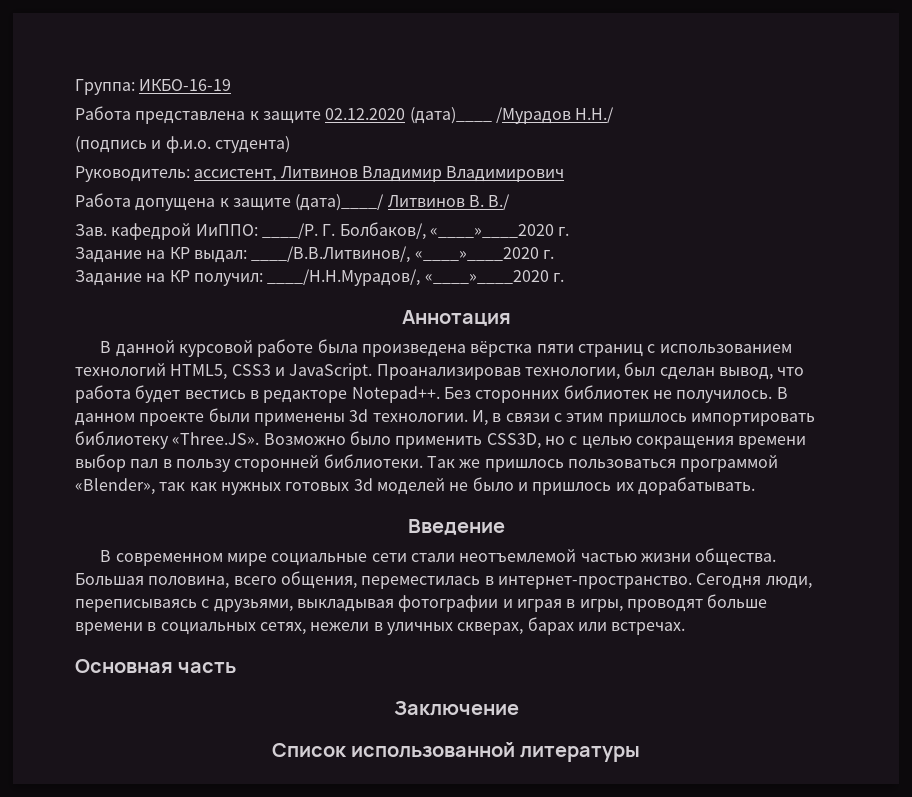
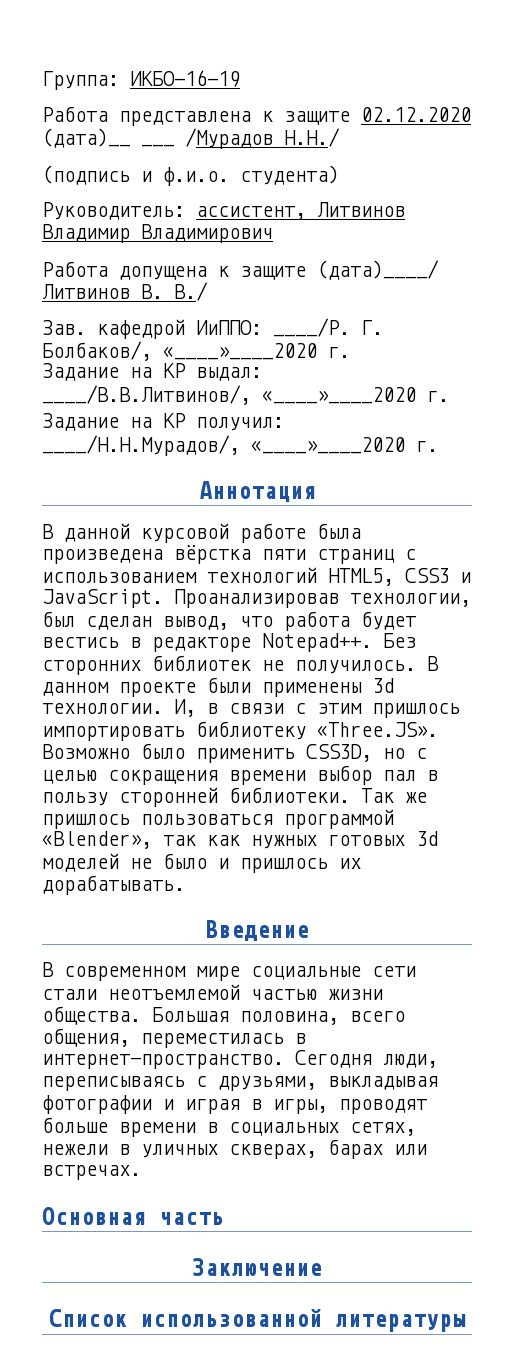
[409,107,492,124] (дата)____ -> [42,128,174,148] (дата)__ ___

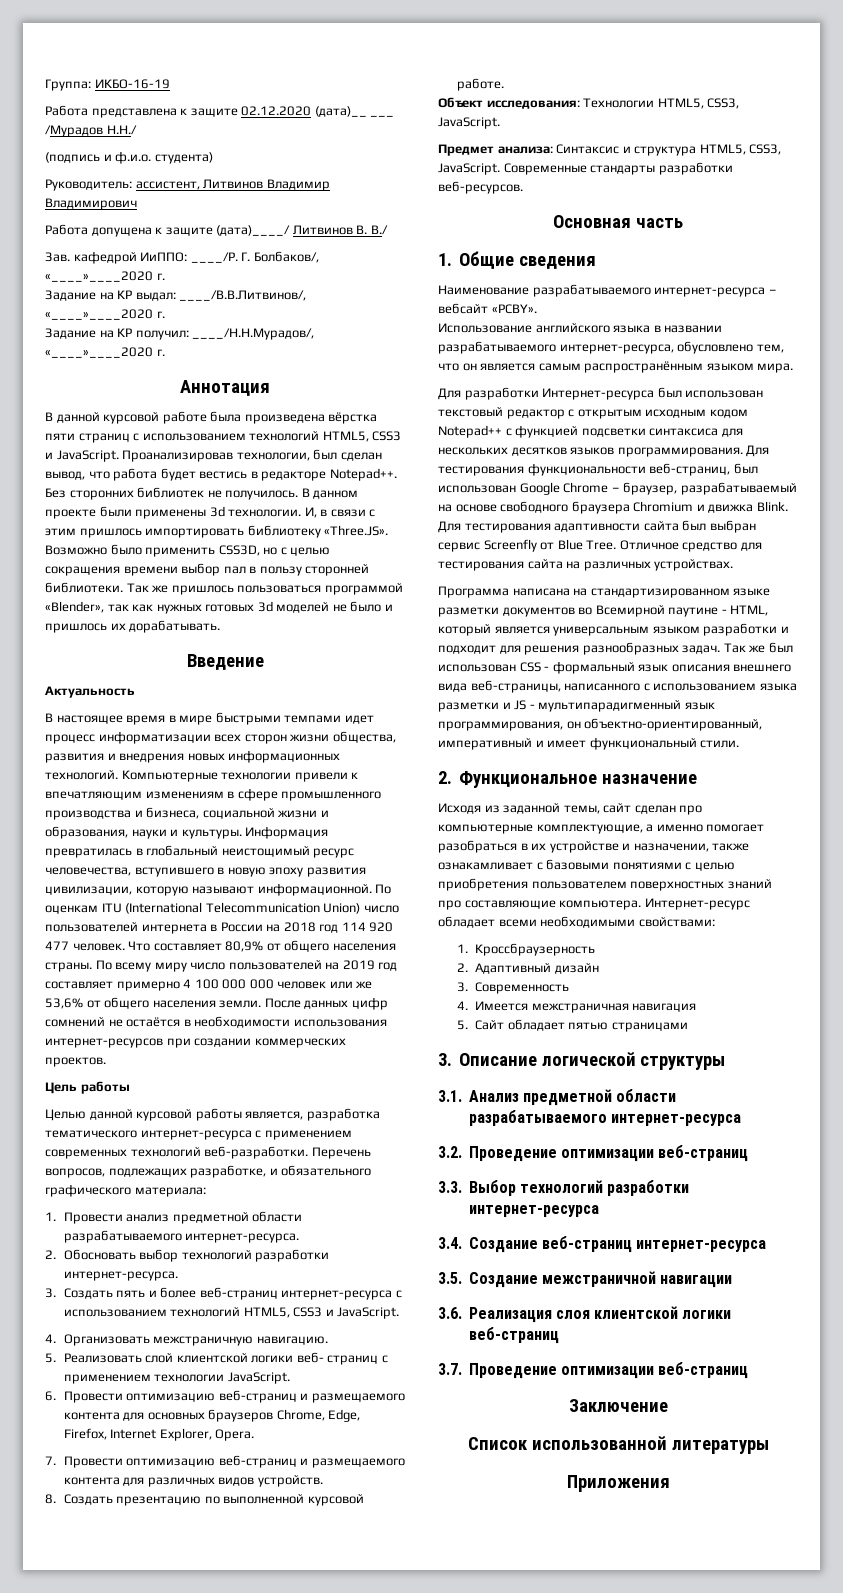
[42,962,416,981] [42,984,383,1000] [42,1006,405,1025] [42,1028,306,1048] [42,1050,438,1069] [42,1076,438,1091] [42,1095,427,1114] [42,1117,416,1137] [42,1139,427,1159] [42,1165,141,1180] [42,1207,224,1225] // В современном мире социальные сети стали неотъемлемой частью жизни общества. Большая половина, всего общения, переместилась в интернет-пространство. Сегодня люди, переписываясь с друзьями, выкладывая фотографии и играя в игры, проводят больше времени в социальных сетях, нежели в уличных скверах, барах или встречах. // Основная часть -> [45,686,135,698] [45,712,374,725] [45,731,396,744] [45,751,341,763] [45,770,359,782] [45,789,382,801] [45,807,329,820] [45,826,329,839] [45,845,355,858] [45,867,366,877] [45,884,392,896] [45,902,399,914] [45,922,394,934] [45,940,396,952] [45,960,398,972] [45,979,373,991] [45,997,388,1010] [45,1016,387,1028] [45,1038,346,1048] [45,1057,106,1067] [45,1081,130,1094] [45,1108,380,1121] [45,1130,352,1140] [45,1146,371,1159] [45,1165,372,1178] [45,1185,206,1197] [45,1211,303,1224] [63,1230,300,1243] [45,1249,330,1262] [63,1271,178,1281] [45,1287,402,1300] [63,1307,400,1319] [45,1334,328,1346] [45,1352,388,1365] [63,1372,290,1384] [45,1390,405,1403] [63,1409,361,1422] [63,1428,255,1441] [45,1455,405,1468] [63,1475,323,1487] [45,1494,364,1506] [456,78,504,91] [438,97,740,109] [438,117,500,129] [438,144,782,156] [438,162,733,175] [438,181,523,194] [553,215,683,228] [438,251,596,269] [438,284,777,297] [438,303,537,314] [438,323,723,333] [438,341,784,354] [438,361,794,373] [438,387,764,400] [438,407,748,419] [438,425,743,438] [438,445,770,457] [438,463,758,476] [438,482,797,495] [438,501,788,514] [438,520,756,533] [438,539,762,552] [438,559,734,571] [438,586,771,598] [438,605,769,617] [438,623,789,636] [438,642,793,655] [438,662,792,674] [438,680,797,693] [438,700,715,712] [438,718,763,731] [438,738,740,750] [438,771,697,788] [438,803,703,815] [438,824,765,834] [438,840,750,853] [438,859,735,871] [438,878,772,891] [438,898,750,910] [438,916,715,928] [456,943,596,956] [456,963,599,974] [456,982,570,994] [456,1001,697,1013] [456,1019,688,1032] [438,1052,726,1070] [438,1089,677,1106] [468,1110,741,1126] [438,1145,749,1162] [438,1180,690,1196] [468,1205,599,1217] [438,1236,767,1253] [438,1271,733,1288] [438,1306,732,1323] [468,1327,559,1344] [438,1362,749,1379] // Актуальность // В настоящее время в мире быстрыми темпами идет процесс информатизации всех сторон жизни общества, развития и внедрения новых информационных технологий. Компьютерные технологии привели к впечатляющим изменениям в сфере промышленного производства и бизнеса, социальной жизни и образования, науки и культуры. Информация превратилась в глобальный неистощимый ресурс человечества, вступившего в новую эпоху развития цивилизации, которую называют информационной. По оценкам ITU (International Telecommunication Union) число пользователей интернета в России на 2018 год 114 920 477 человек. Что составляет 80,9% от общего населения страны. По всему миру число пользователей на 2019 год составляет примерно 4 100 000 000 человек или же 53,6% от общего населения земли. После данных цифр сомнений не остаётся в необходимости использования интернет-ресурсов при создании коммерческих проектов. // Цель работы // Целью данной курсовой работы является, разработка тематического интернет-ресурса с применением современных технологий веб-разработки. Перечень вопросов, подлежащих разработке, и обязательного графического материала: // 1. Провести анализ предметной области разрабатываемого интернет-ресурса. // 2. Обосновать выбор технологий разработки интернет-ресурса. // 3. Создать пять и более веб-страниц интернет-ресурса с использованием технологий HTML5, CSS3 и JavaScript. // 4. Организовать межстраничную навигацию. // 5. Реализовать слой клиентской логики веб- страниц с применением технологии JavaScript. // 6. Провести оптимизацию веб-страниц и размещаемого контента для основных браузеров Chrome, Edge, Firefox, Internet Explorer, Opera. // 7. Провести оптимизацию веб-страниц и размещаемого контента для различных видов устройств. // 8. Создать презентацию по выполненной курсовой работе. // Объект исследования: Технологии HTML5, CSS3, JavaScript. // Предмет анализа: Синтаксис и структура HTML5, CSS3, JavaScript. Современные стандарты разработки веб-ресурсов. // Основная часть // 1. Общие сведения // Наименование разрабатываемого интернет-ресурса – вебсайт «PCBY». // Использование английского языка в названии разрабатываемого интернет-ресурса, обусловлено тем, что он является самым распространённым языком мира. // Для разработки Интернет-ресурса был использован текстовый редактор с открытым исходным кодом Notepad++ с функцией подсветки синтаксиса для нескольких десятков языков программирования. Для тестирования функциональности веб-страниц, был использован Google Chrome – браузер, разрабатываемый на основе свободного браузера Chromium и движка Blink. Для тестирования адаптивности сайта был выбран сервис Screenfly от Blue Tree. Отличное средство для тестирования сайта на различных устройствах. // Программа написана на стандартизированном языке разметки документов во Всемирной паутине - HTML, который является универсальным языком разработки и подходит для решения разнообразных задач. Так же был использован CSS - формальный язык описания внешнего вида веб-страницы, написанного с использованием языка разметки и JS - мультипарадигменный язык программирования, он объектно-ориентированный, императивный и имеет функциональный стили. // 2. Функциональное назначение // Исходя из заданной темы, сайт сделан про компьютерные комплектующие, а именно помогает разобраться в их устройстве и назначении, также ознакамливает с базовыми понятиями с целью приобретения пользователем поверхностных знаний про составляющие компьютера. Интернет-ресурс обладает всеми необходимыми свойствами: // 1. Кроссбраузерность // 2. Адаптивный дизайн // 3. Современность // 4. Имеется межстраничная навигация // 5. Сайт обладает пятью страницами // 3. Описание логической структуры // 3.1. Анализ предметной области разрабатываемого интернет-ресурса // 3.2. Проведение оптимизации веб-страниц // 3.3. Выбор технологий разработки интернет-ресурса // 3.4. Создание веб-страниц интернет-ресурса // 3.5. Создание межстраничной навигации // 3.6. Реализация слоя клиентской логики веб-страниц // 3.7. Проведение оптимизации веб-страниц
(466, 1323) none -> [566,1475,670,1492] // Приложения

